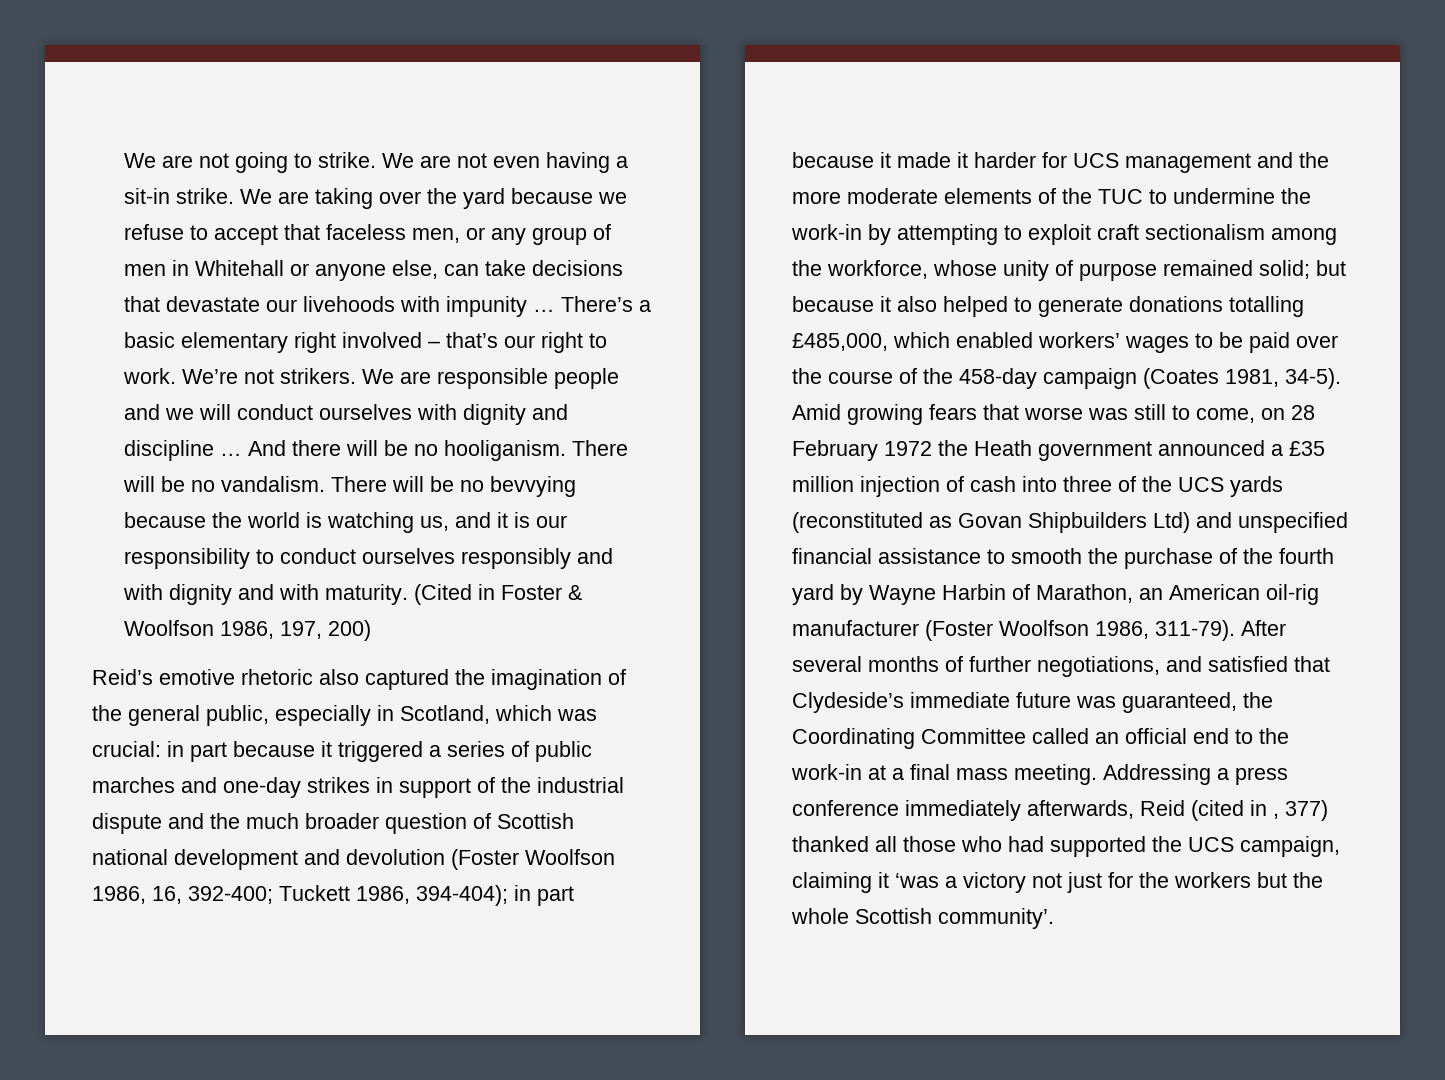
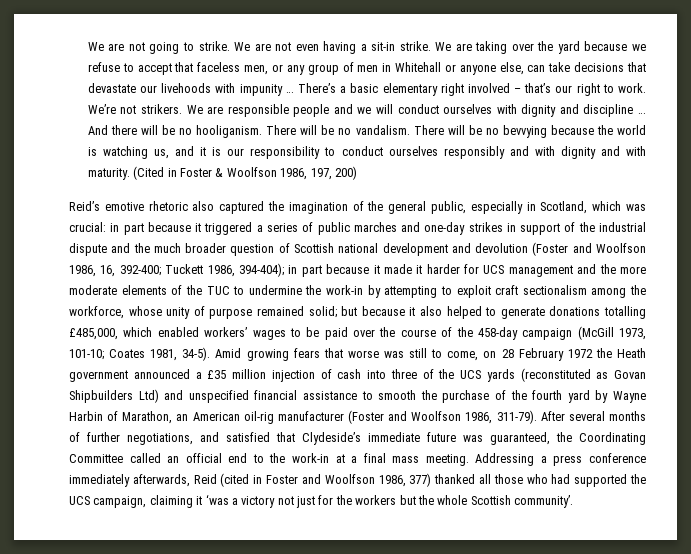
(519, 859) none -> [572,243,592,253] and
[1143,368,1219,389] (Coates -> [577,326,646,340] [69,349,146,360] (McGill 1973, 101-10; Coates
(993, 630) none -> [388,411,408,421] and
[1273,813,1279,819] , -> [266,474,406,487] Foster and Woolfson 1986,

